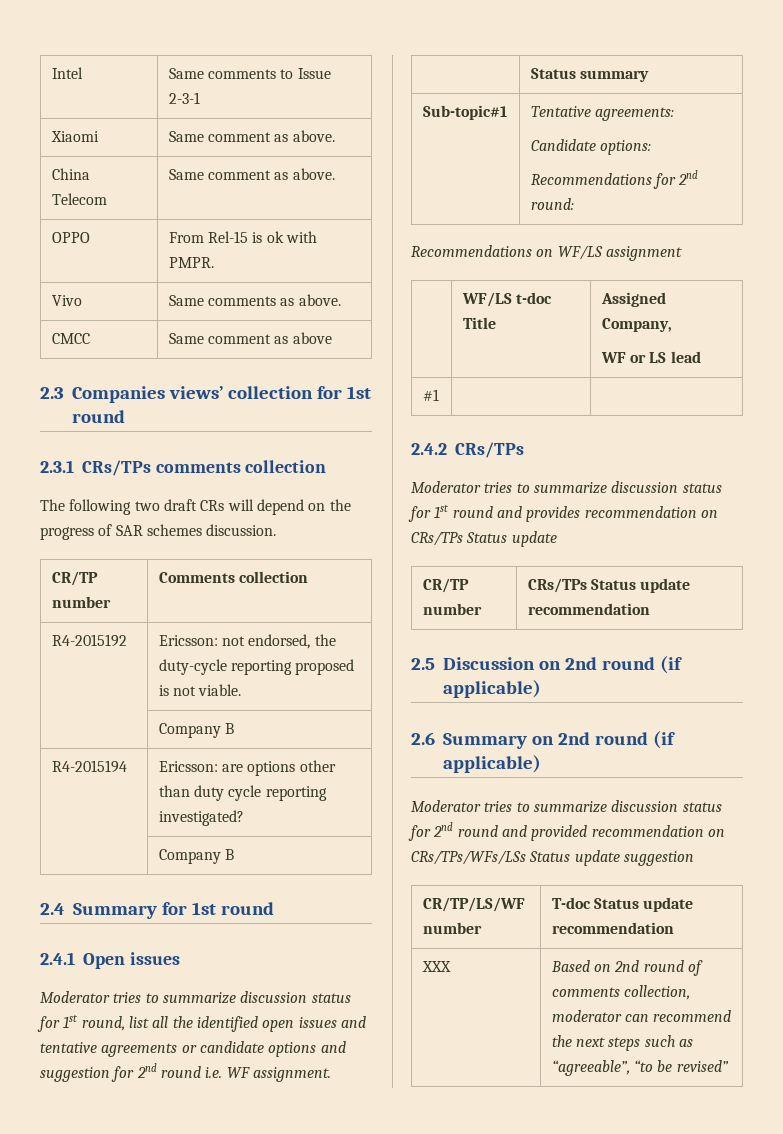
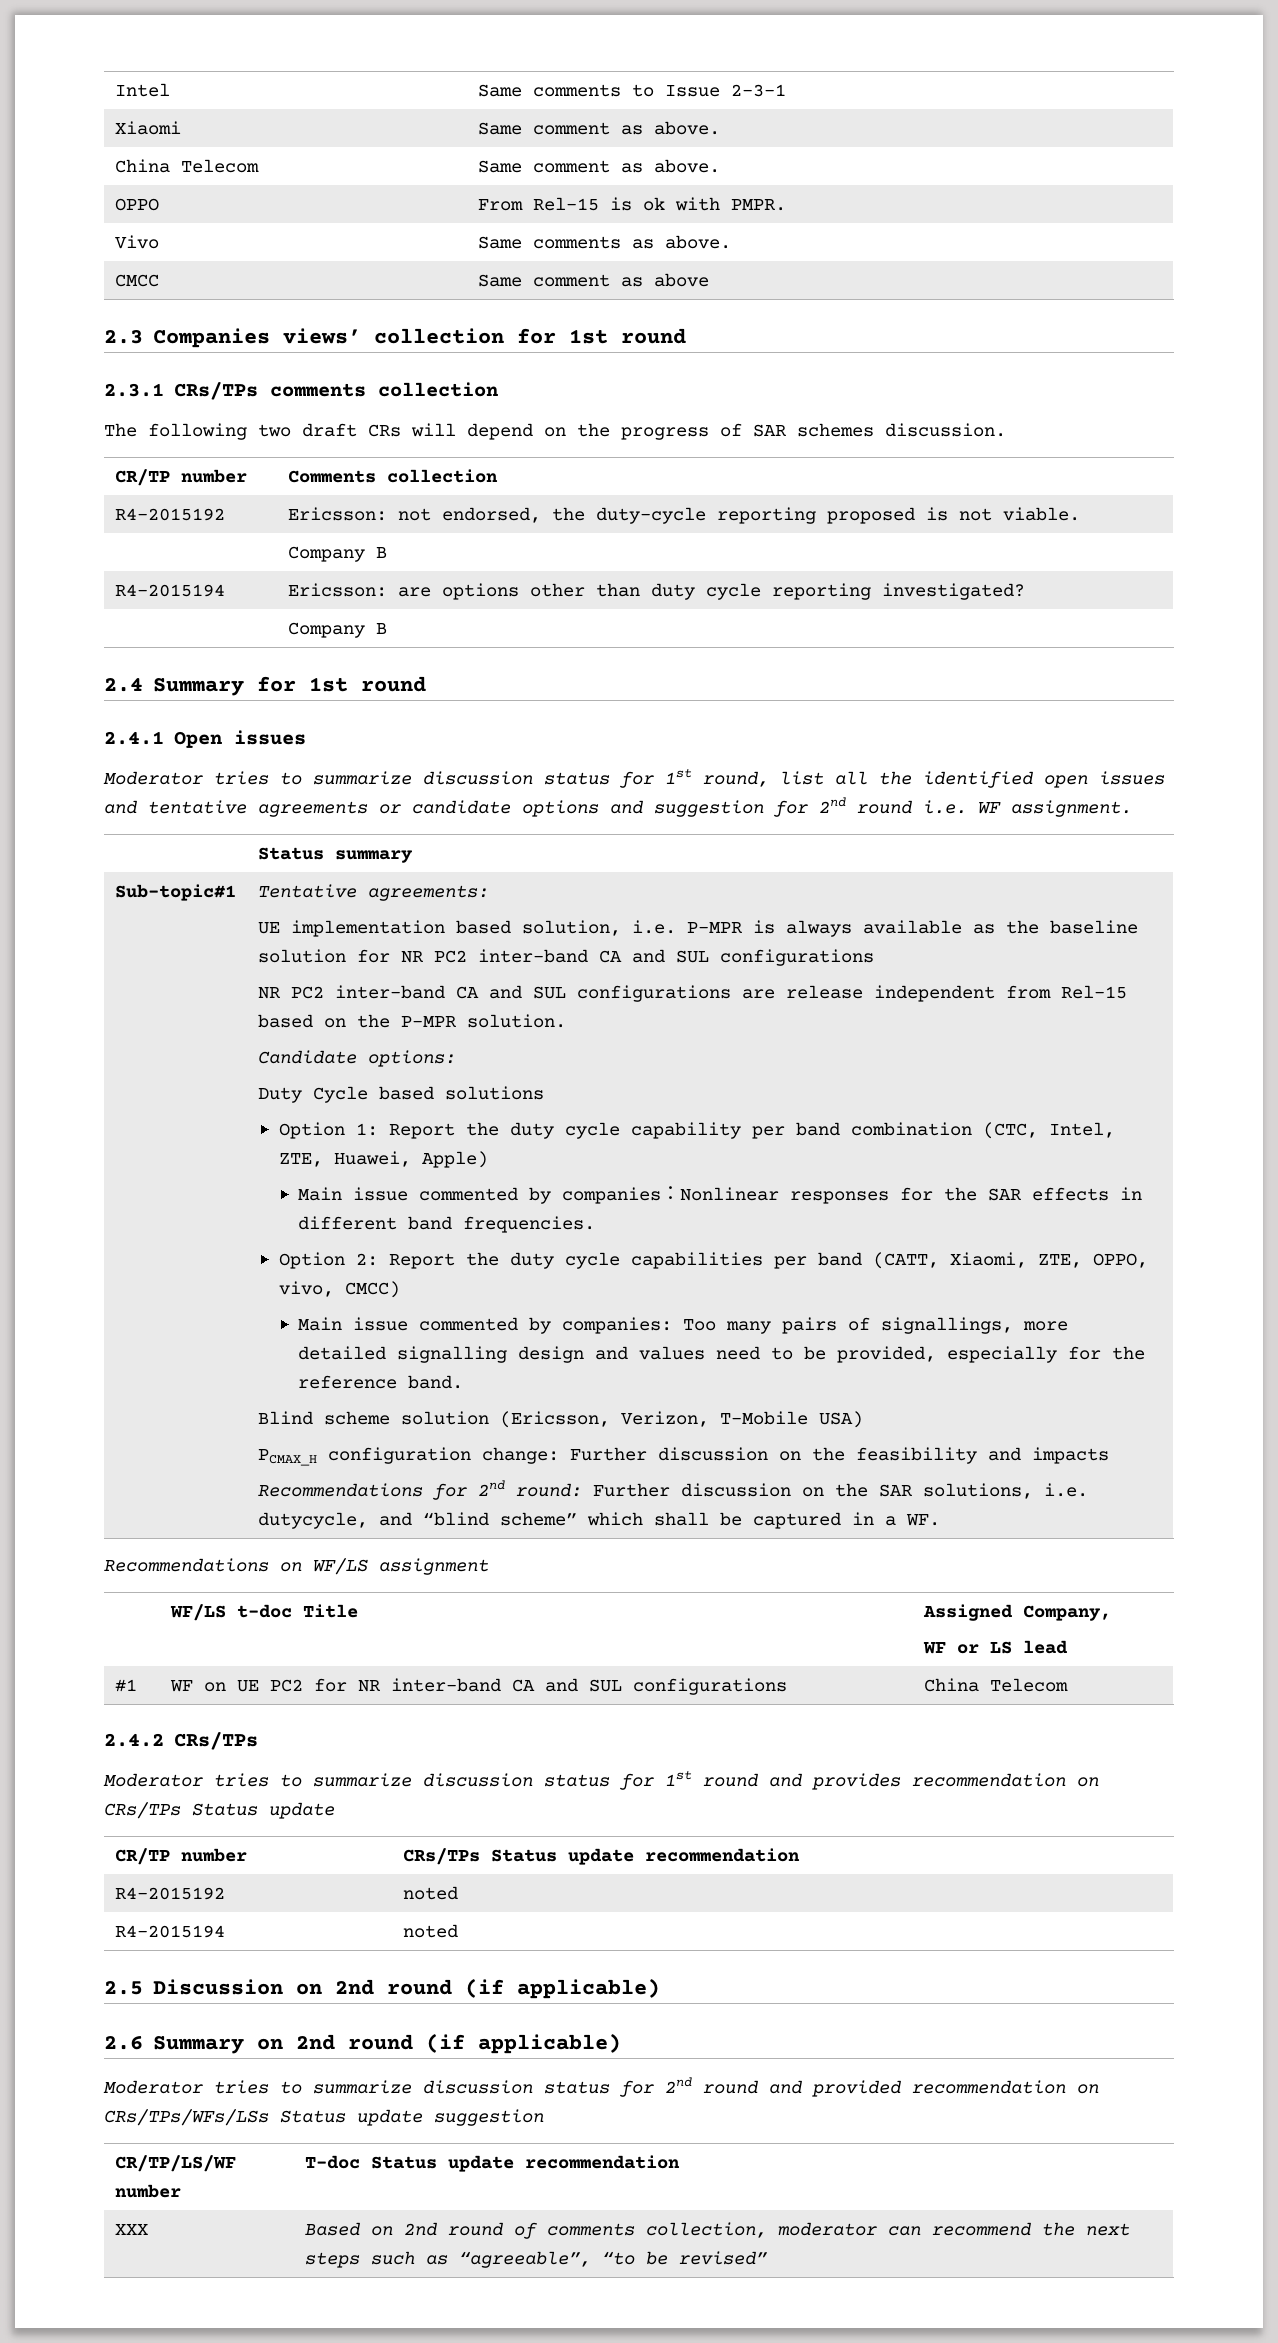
[530,139,651,155] [530,170,699,189] [530,198,574,210] Candidate options: // Recommendations for 2nd round: -> [257,920,1138,937] [257,949,874,966] [257,985,1127,1002] [257,1014,566,1028] [257,1050,456,1067] [257,1086,544,1103] [278,1122,1115,1139] [278,1151,488,1168] [298,1186,1143,1204] [298,1216,596,1233] [278,1252,1148,1269] [278,1281,400,1298] [298,1317,1069,1334] [298,1346,1146,1363] [298,1375,464,1389] [257,1411,863,1428] [257,1447,1109,1466] [257,1480,1088,1500] [257,1512,940,1529] UE implementation based solution, i.e. P-MPR is always available as the baseline solution for NR PC2 inter-band CA and SUL configurations // NR PC2 inter-band CA and SUL configurations are release independent from Rel-15 based on the P-MPR solution. // Candidate options: // Duty Cycle based solutions // Option 1: Report the duty cycle capability per band combination (CTC, Intel, ZTE, Huawei, Apple) // Main issue commented by companies：Nonlinear responses for the SAR effects in different band frequencies. // Option 2: Report the duty cycle capabilities per band (CATT, Xiaomi, ZTE, OPPO, vivo, CMCC) // Main issue commented by companies: Too many pairs of signallings, more detailed signalling design and values need to be provided, especially for the reference band. // Blind scheme solution (Ericsson, Verizon, T-Mobile USA) // PCMAX_H configuration change: Further discussion on the feasibility and impacts // Recommendations for 2nd round: Further discussion on the SAR solutions, i.e. dutycycle, and “blind scheme” which shall be captured in a WF.
(439, 395) | -> [169,1678,787,1695] [923,1678,1068,1692] WF on UE PC2 for NR inter-band CA and SUL configurations | China Telecom
(650, 609) none -> [114,1887,225,1900] [402,1886,458,1900] [114,1925,225,1938] [402,1924,458,1938] // R4-2015192 | noted // R4-2015194 | noted

